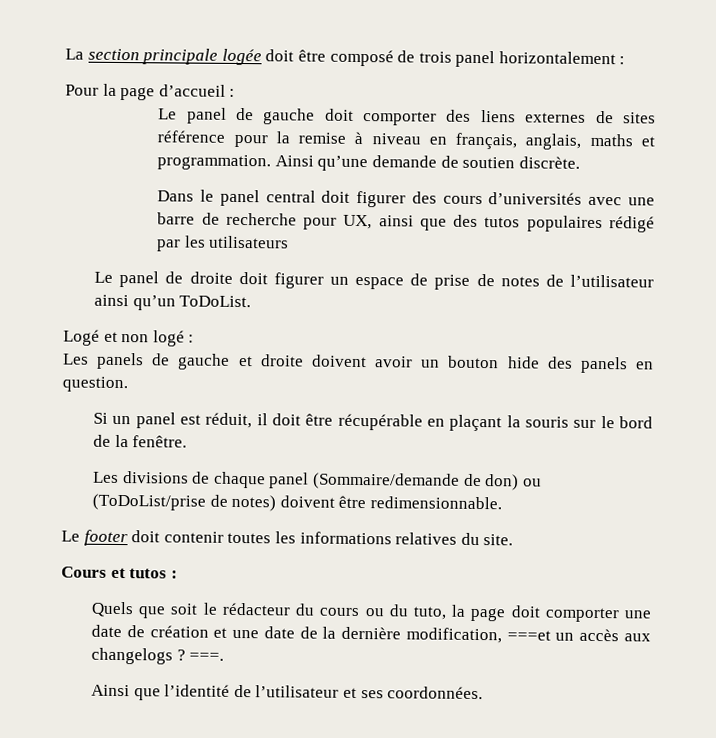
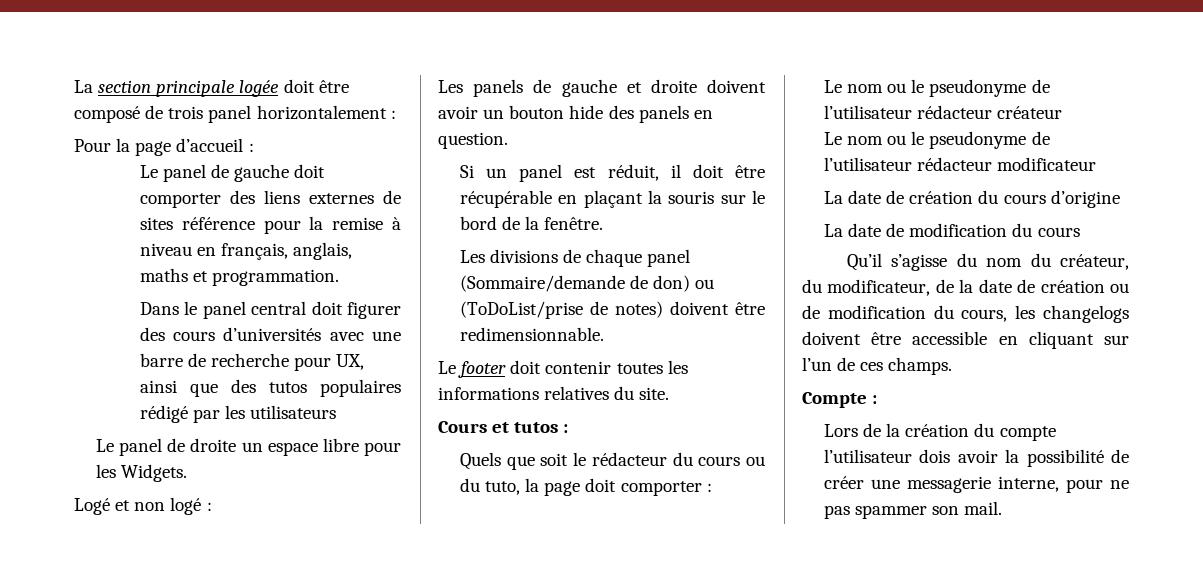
[274,155,580,172] Ainsi qu’une demande de soutien discrète. -> (340, 277) none
[238,271,654,290] [94,294,252,311] doit figurer un espace de prise de notes de l’utilisateur ainsi qu’un ToDoList. -> [241,438,401,456] [95,464,188,482] un espace libre pour les Widgets.
[623,610,651,619] [91,624,651,644] [91,647,225,665] [91,684,484,701] une date de création et une date de la dernière modification, ===et un accès aux changelogs ? ===. // Ainsi que l’identité de l’utilisateur et ses coordonnées. -> [706,483,712,492] [823,79,1050,97] [823,105,1063,119] [823,131,1050,149] [823,157,1097,171] [823,190,1120,208] [823,223,1080,237] [846,253,1129,271] [802,279,1129,296] [802,305,1129,323] [802,331,1129,349] [802,357,953,375] [802,392,878,408] [823,423,1056,441] [823,449,1129,467] [823,476,1129,493] [823,501,1003,519] : // Le nom ou le pseudonyme de l’utilisateur rédacteur créateur // Le nom ou le pseudonyme de l’utilisateur rédacteur modificateur // La date de création du cours d’origine // La date de modification du cours // Qu’il s’agisse du nom du créateur, du modificateur, de la date de création ou de modification du cours, les changelogs doivent être accessible en cliquant sur l’un de ces champs. // Compte : // Lors de la création du compte l’utilisateur dois avoir la possibilité de créer une messagerie interne, pour ne pas spammer son mail.

